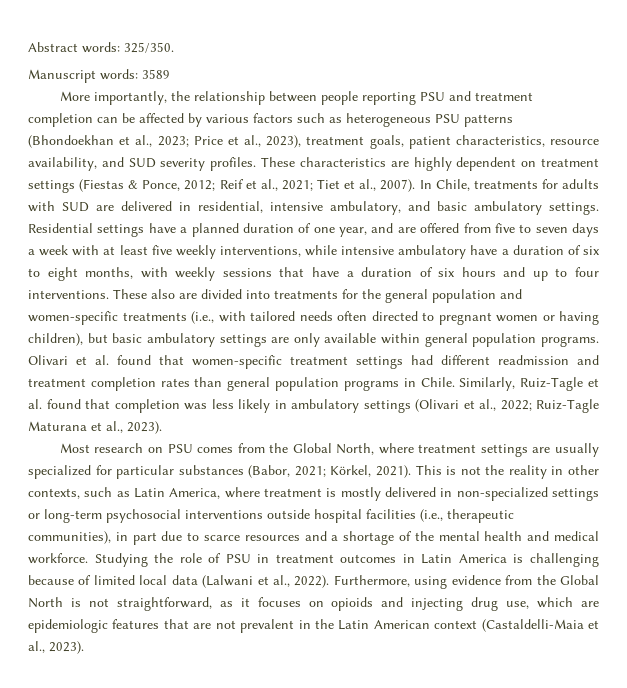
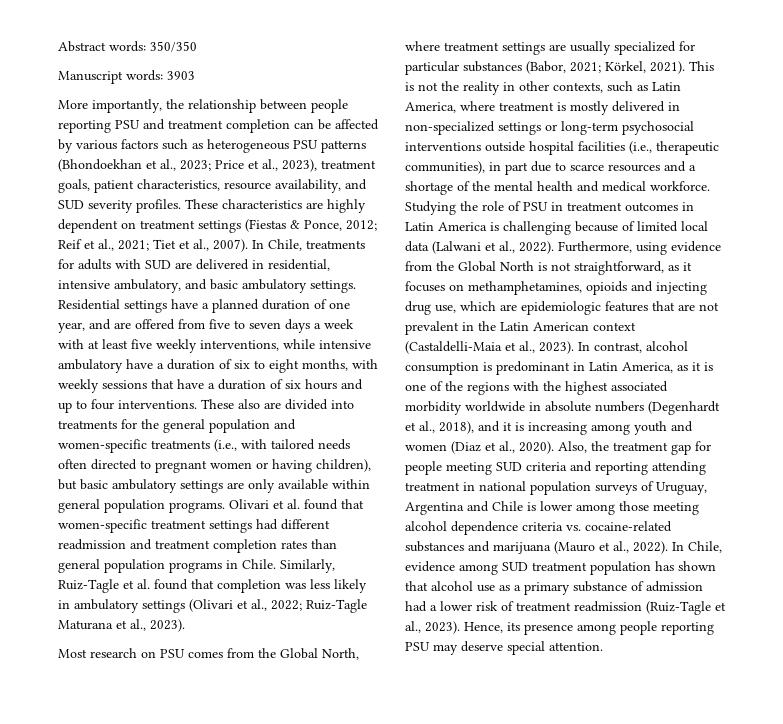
[124,42,174,53] 325/350. -> [150,41,197,52] 350/350
[142,69,170,79] 3589 -> [167,71,195,80] 3903
(324, 604) none -> [468,281,582,295] methamphetamines,
(84, 647) none -> [578,341,688,353] [405,361,713,375] [405,381,668,395] [405,401,720,415] [405,421,693,435] [405,441,711,455] [405,461,706,475] [405,481,707,495] [405,501,699,515] [405,521,672,535] [405,541,722,554] [405,561,716,575] [405,581,703,595] [405,601,726,615] [405,621,714,635] [405,641,603,655] In contrast, alcohol consumption is predominant in Latin America, as it is one of the regions with the highest associated morbidity worldwide in absolute numbers (Degenhardt et al., 2018), and it is increasing among youth and women (Diaz et al., 2020). Also, the treatment gap for people meeting SUD criteria and reporting attending treatment in national population surveys of Uruguay, Argentina and Chile is lower among those meeting alcohol dependence criteria vs. cocaine-related substances and marijuana (Mauro et al., 2022). In Chile, evidence among SUD treatment population has shown that alcohol use as a primary substance of admission had a lower risk of treatment readmission (Ruiz-Tagle et al., 2023). Hence, its presence among people reporting PSU may deserve special attention.

